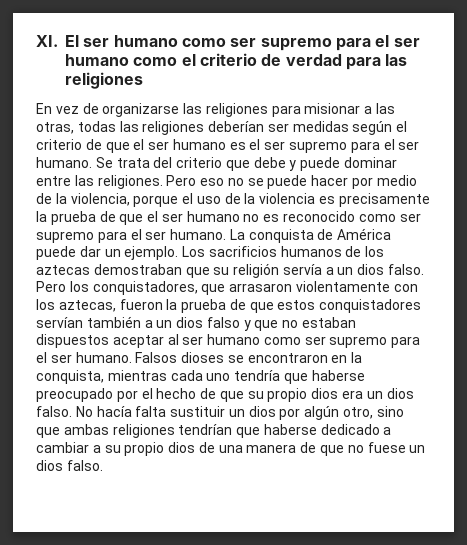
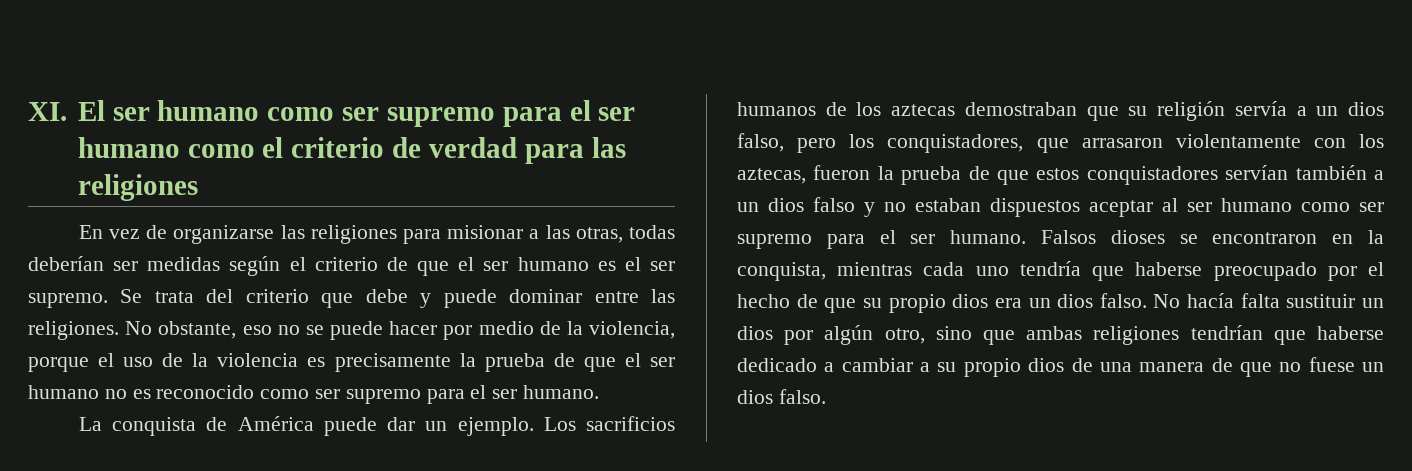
[119,121,205,135] las religiones -> (675, 232) none
[289,139,420,153] [36,157,92,168] supremo para el ser humano. -> [28,293,108,308] supremo.
[166,175,197,186] Pero -> [125,321,237,339] No obstante,
(227, 234) none -> (600, 392) //
[388,264,425,275] [36,281,66,292] falso. Pero -> [737,133,837,153] falso, pero
[254,320,279,331] que -> (875, 209) none

